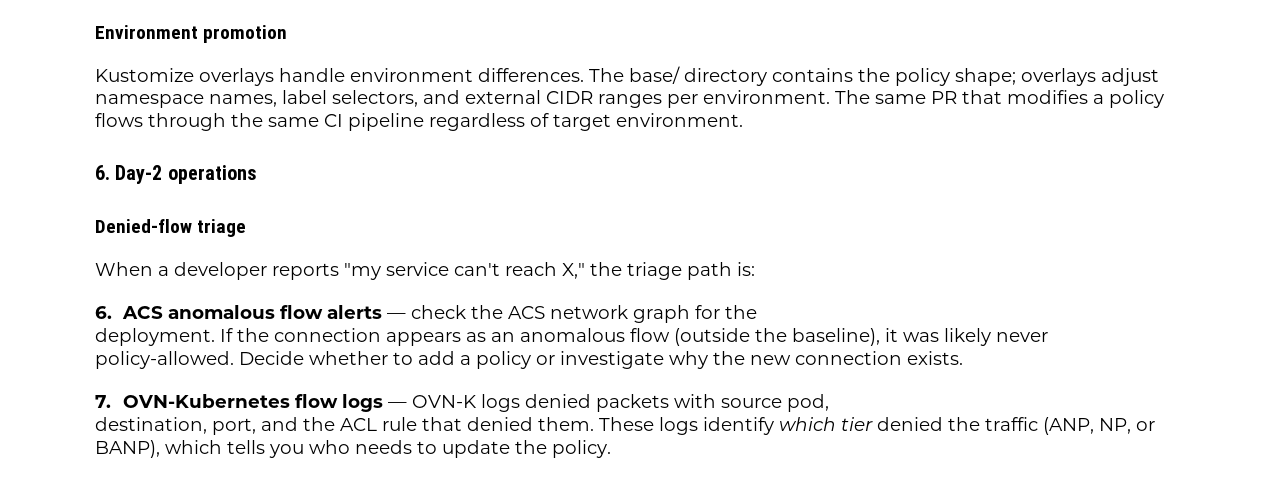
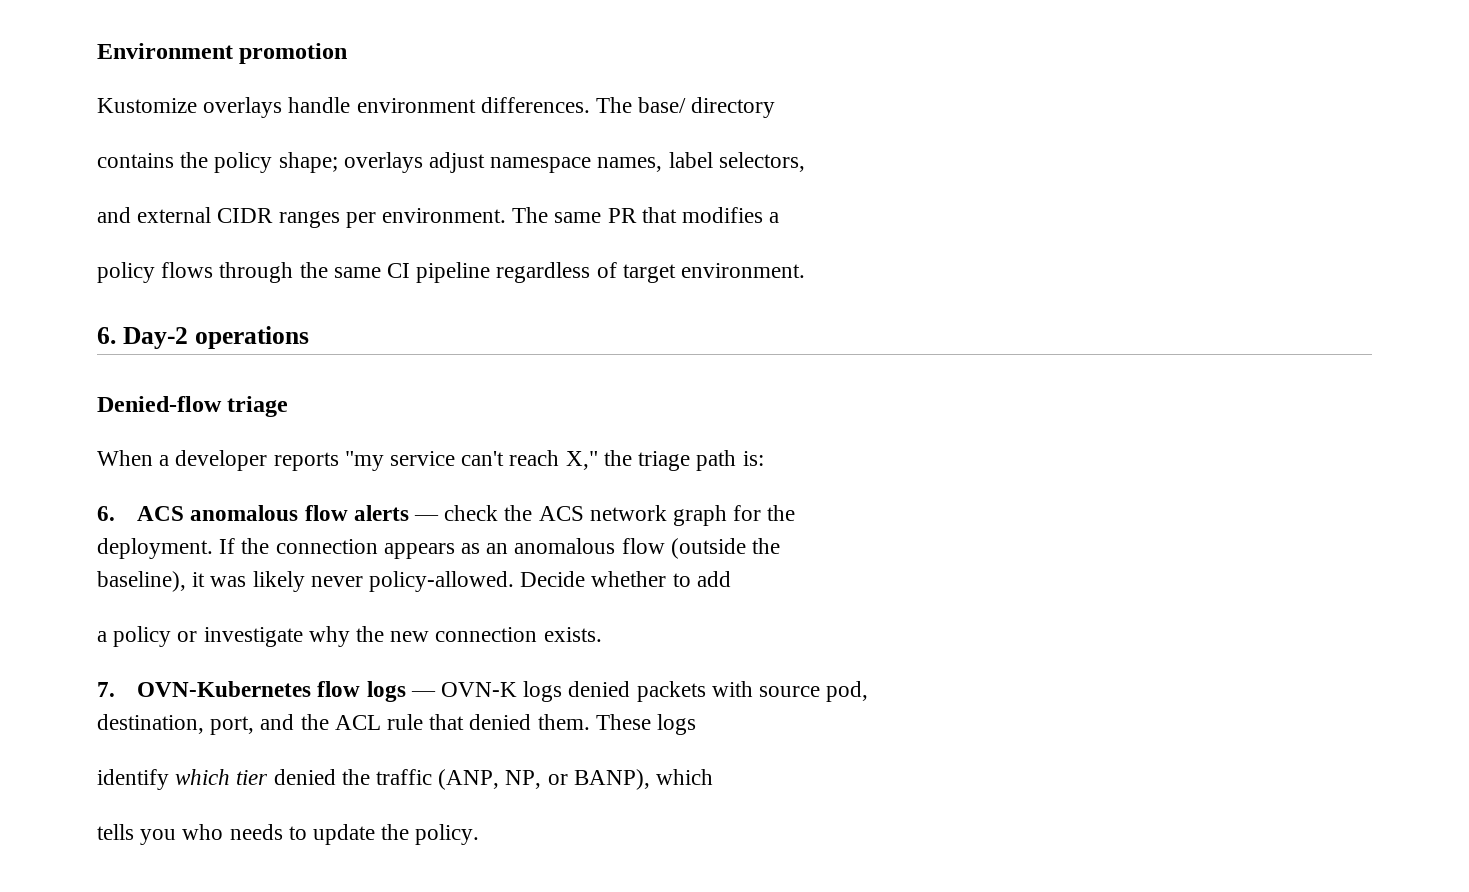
(767, 77) none -> (776, 107) //
(418, 98) none -> (805, 162) //
(1104, 99) none -> (780, 217) //
(787, 335) none -> (781, 546) //
(455, 358) none -> (731, 579) //
(698, 426) none -> (697, 724) //
(222, 447) none -> (714, 777) //

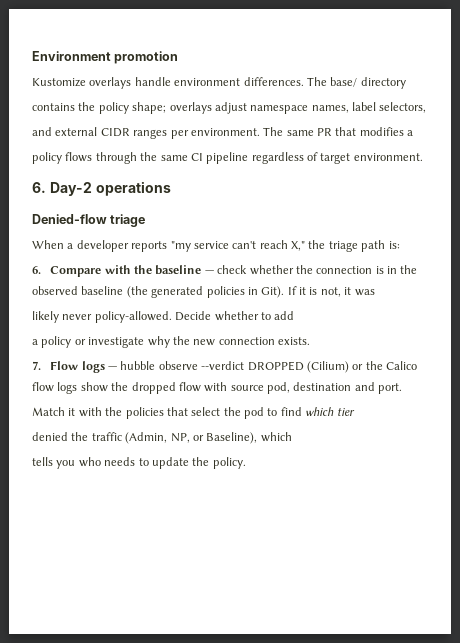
[137,505,796,526] [97,538,781,559] [97,571,186,592] ACS anomalous flow alerts — check the ACS network graph for the // deployment. If the connection appears as an anomalous flow (outside the // baseline), -> [50,265,418,277] [32,286,341,298] Compare with the baseline — check whether the connection is in the // observed baseline (the generated policies in Git). If it is not,
(247, 581) none -> (375, 292) //
[137,681,869,702] [97,714,697,735] [97,769,169,790] OVN-Kubernetes flow logs — OVN-K logs denied packets with source pod, // destination, port, and the ACL rule that denied them. These logs // identify -> [50,361,418,373] [32,382,403,394] [32,407,302,419] Flow logs — hubble observe --verdict DROPPED (Cilium) or the Calico // flow logs show the dropped flow with source pod, destination and port. // Match it with the policies that select the pod to find
(269, 777) none -> (355, 412) //
[438,769,500,790] (ANP, -> [125,432,168,444] (Admin,
[573,769,650,790] BANP), -> [206,432,258,444] Baseline),

